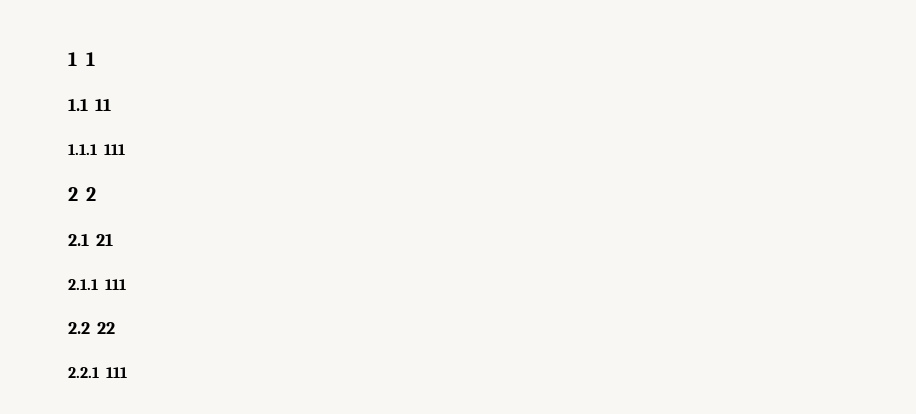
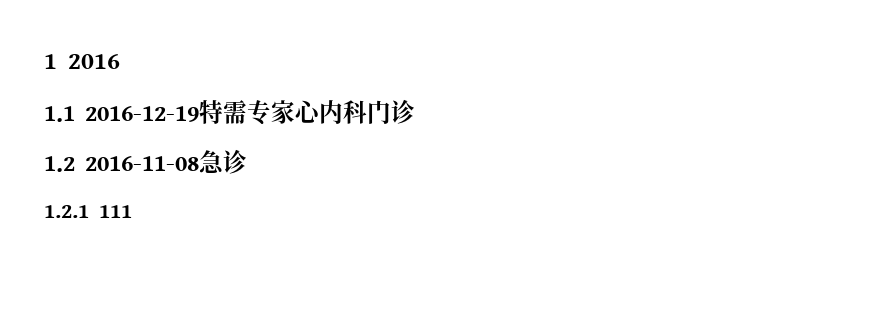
[68,52,95,66] 1 1 -> [44,54,120,69] 1 2016
[95,98,111,111] [68,144,125,155] [68,187,96,201] [68,233,113,246] [68,279,126,290] [68,322,115,334] [68,367,99,378] 11 // 1.1.1 111 // 2 2 // 2.1 21 // 2.1.1 111 // 2.2 22 // 2.2.1 -> [85,99,415,125] [44,149,247,174] [44,205,89,218] 2016-12-19特需专家心内科门诊 // 1.2 2016-11-08急诊 // 1.2.1

